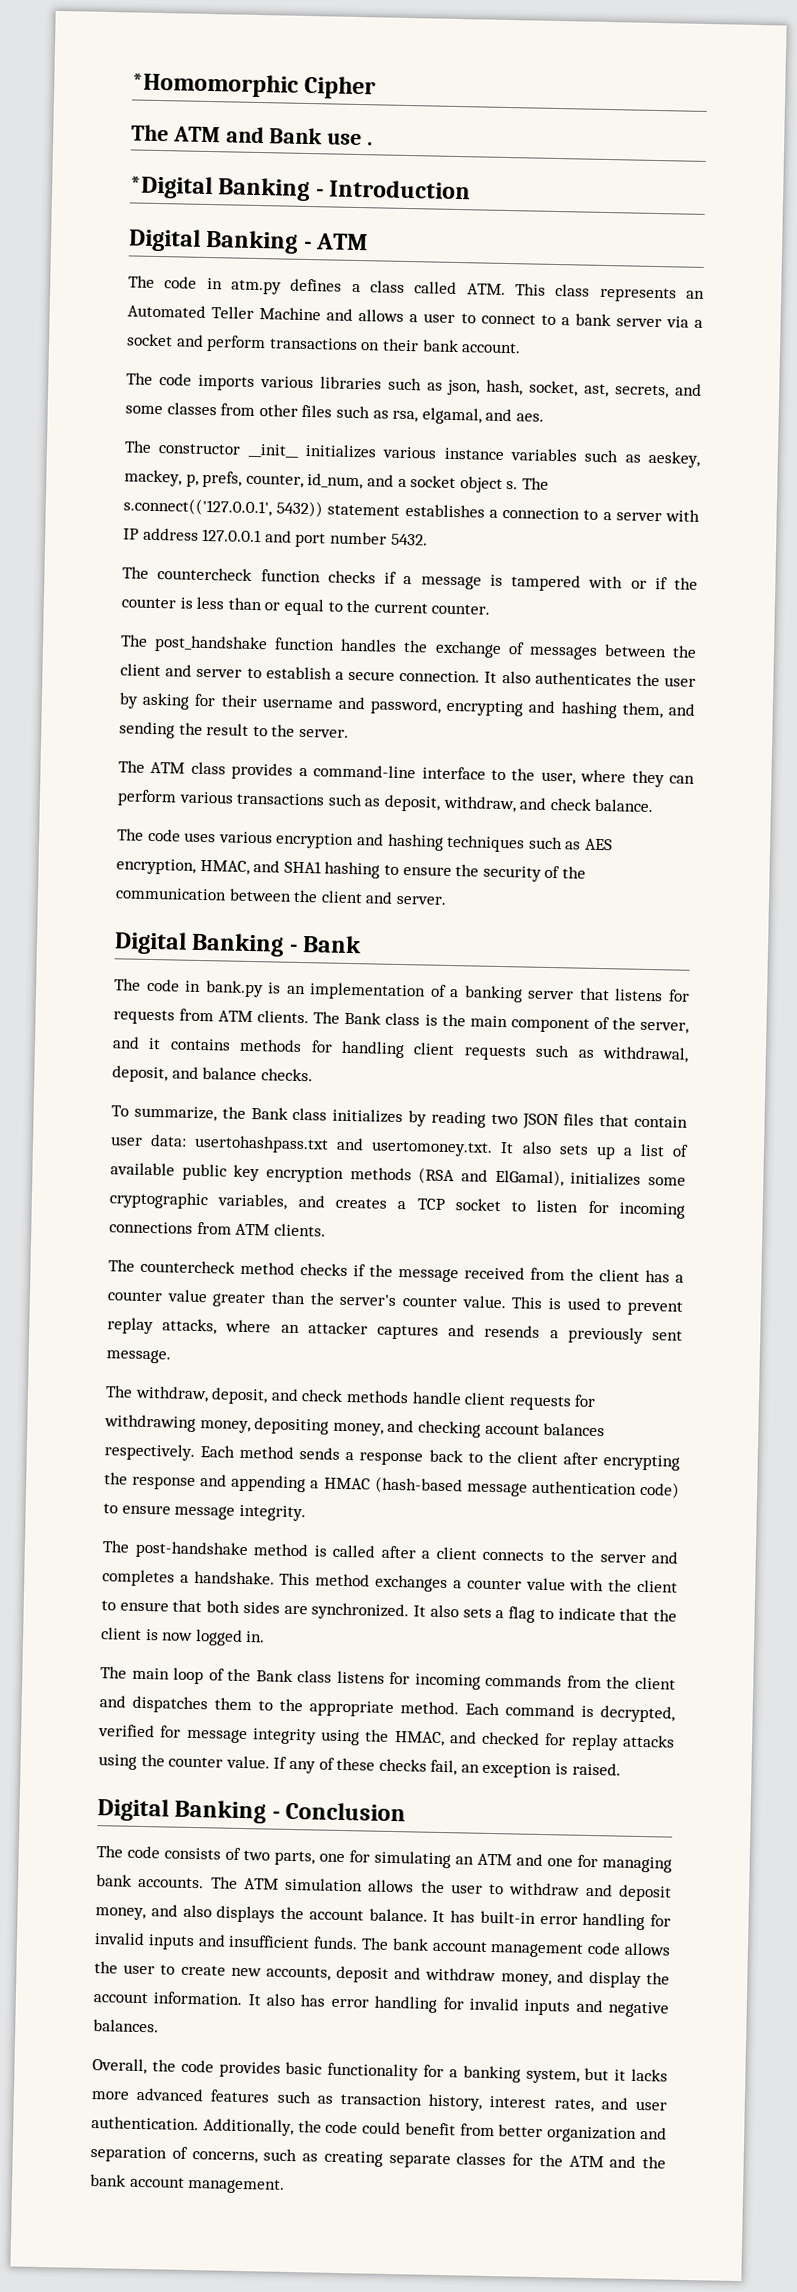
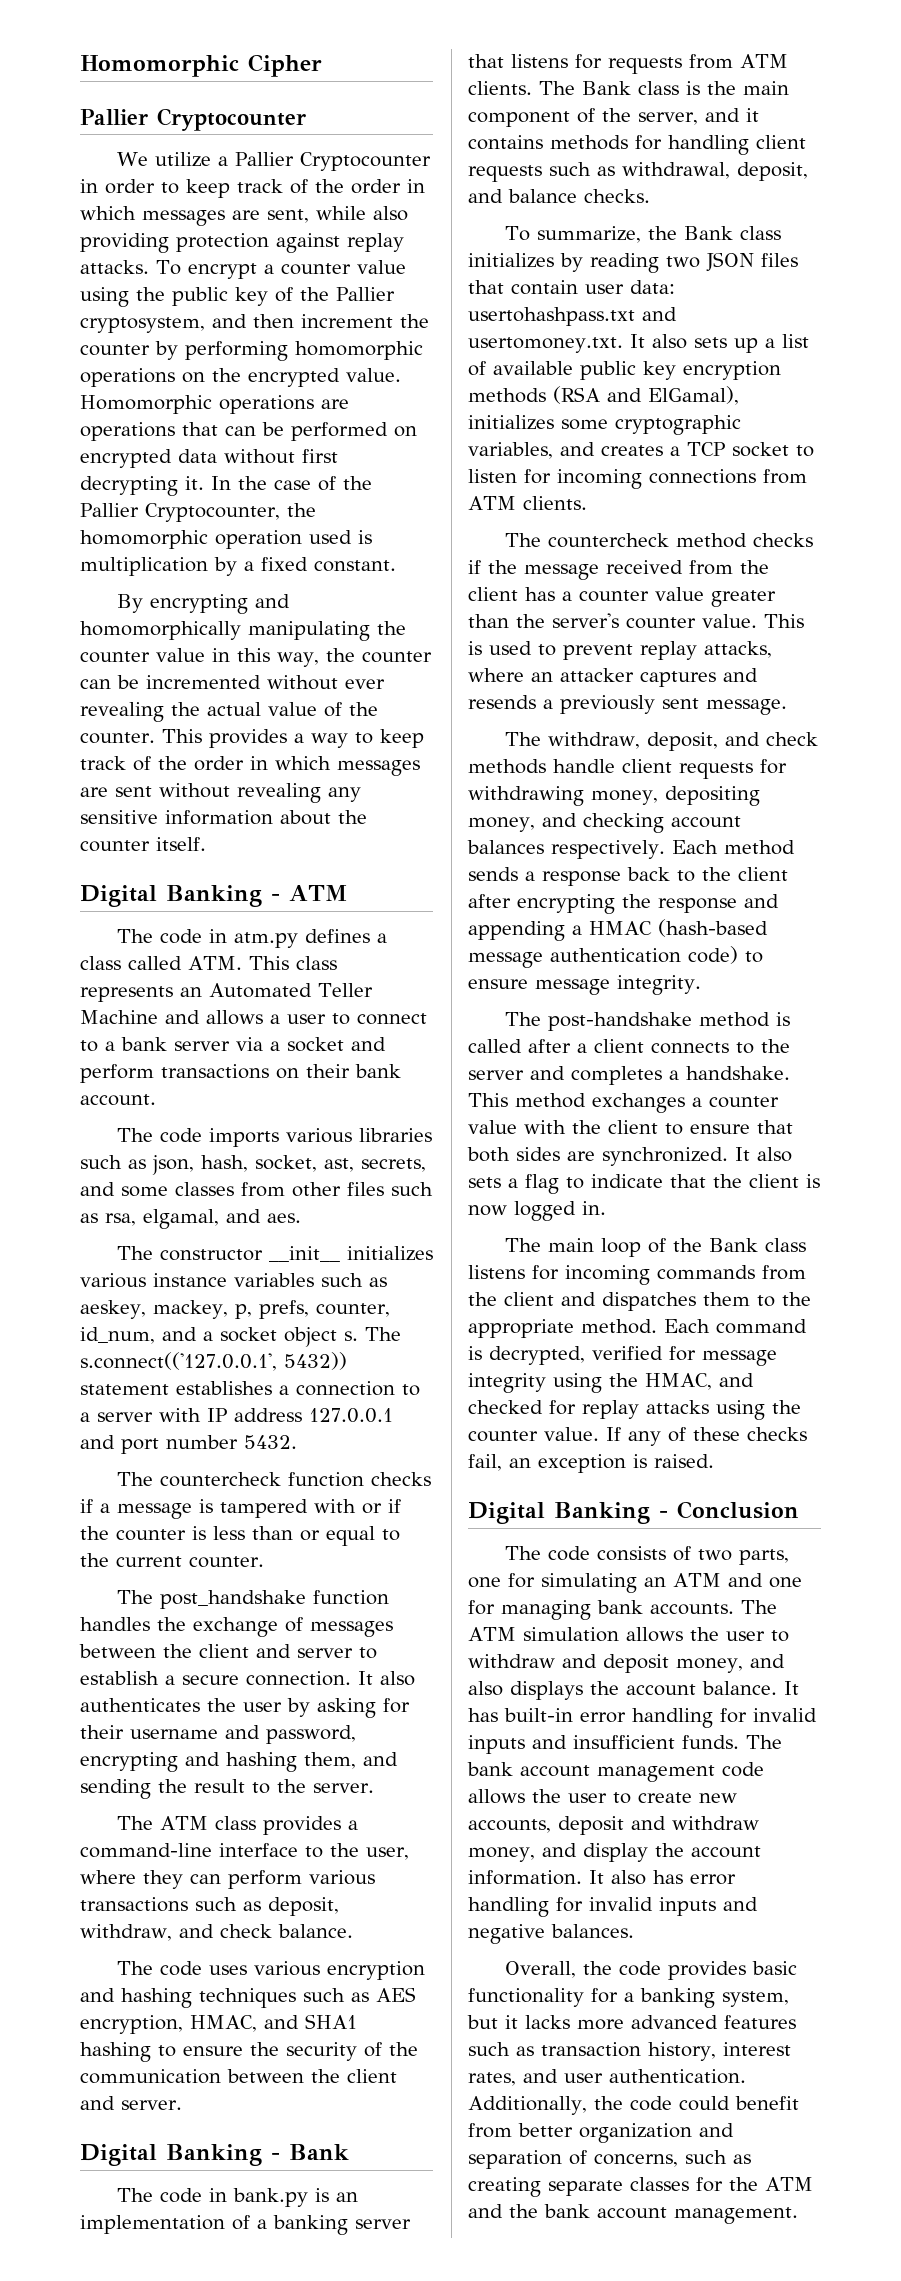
[132,72,299,98] *Homomorphic -> [80,55,239,77] Homomorphic
[131,124,374,146] [129,175,472,202] The ATM and Bank use . // *Digital Banking - Introduction -> [80,108,306,131] [116,152,431,171] [80,179,425,198] [80,206,408,226] [80,233,404,253] [80,260,406,279] [80,287,395,307] [80,314,429,333] [80,341,423,361] [80,368,401,387] [80,395,349,414] [80,422,417,441] [80,449,338,468] [80,476,372,496] [80,503,316,522] [80,530,372,549] [80,557,396,576] [116,594,290,614] [80,621,406,641] [80,648,432,667] [80,675,385,690] [80,702,378,722] [80,729,424,748] [80,756,420,776] [80,783,361,803] [80,810,367,825] [80,837,206,852] Pallier Cryptocounter // We utilize a Pallier Cryptocounter in order to keep track of the order in which messages are sent, while also providing protection against replay attacks. To encrypt a counter value using the public key of the Pallier cryptosystem, and then increment the counter by performing homomorphic operations on the encrypted value. Homomorphic operations are operations that can be performed on encrypted data without first decrypting it. In the case of the Pallier Cryptocounter, the homomorphic operation used is multiplication by a fixed constant. // By encrypting and homomorphically manipulating the counter value in this way, the counter can be incremented without ever revealing the actual value of the counter. This provides a way to keep track of the order in which messages are sent without revealing any sensitive information about the counter itself.

